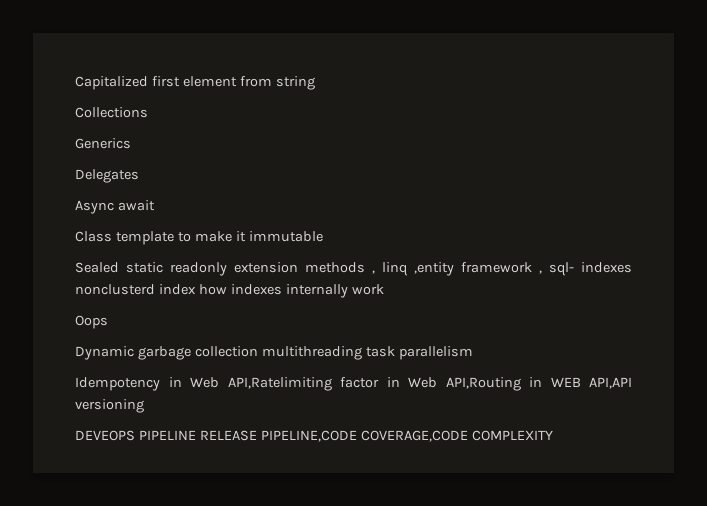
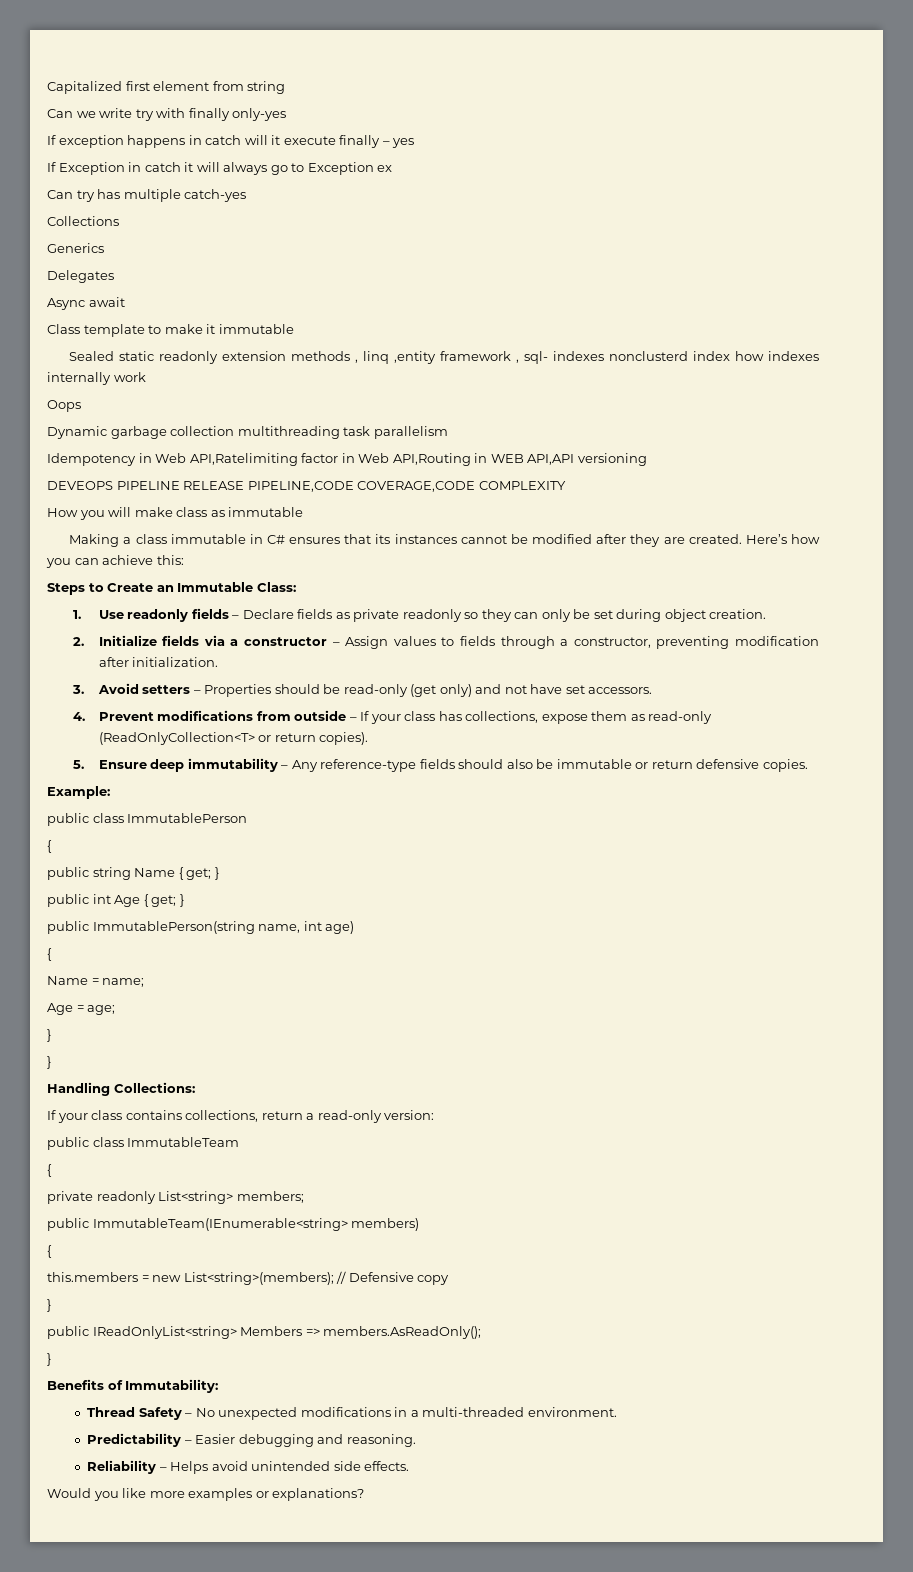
(315, 83) none -> [47,108,287,121] [47,135,415,148] [47,162,393,175] [47,189,247,202] // Can we write try with finally only-yes // If exception happens in catch will it execute finally – yes // If Exception in catch it will always go to Exception ex // Can try has multiple catch-yes
(553, 435) none -> [47,507,304,520] [69,534,820,547] [46,555,184,568] [47,582,296,595] [72,608,767,622] [72,635,820,649] [98,657,219,667] [71,683,653,697] [72,710,713,724] [98,732,369,745] [72,758,808,772] [47,786,110,799] [47,813,248,826] [47,840,52,853] [47,867,219,880] [47,894,184,907] [47,921,355,934] [47,948,52,961] [47,976,145,987] [47,1003,116,1015] [47,1029,51,1042] [47,1056,51,1069] [47,1082,195,1096] [47,1110,435,1123] [47,1137,240,1150] [47,1164,52,1177] [47,1191,304,1204] [47,1218,420,1231] [47,1245,52,1258] [47,1271,450,1285] [47,1299,51,1312] [47,1326,482,1339] [47,1353,51,1366] [47,1379,219,1393] [87,1407,617,1420] [87,1433,416,1447] [87,1460,410,1474] [47,1488,365,1501] // How you will make class as immutable // Making a class immutable in C# ensures that its instances cannot be modified after they are created. Here’s how you can achieve this: // Steps to Create an Immutable Class: // 1. Use readonly fields – Declare fields as private readonly so they can only be set during object creation. // 2. Initialize fields via a constructor – Assign values to fields through a constructor, preventing modification after initialization. // 3. Avoid setters – Properties should be read-only (get only) and not have set accessors. // 4. Prevent modifications from outside – If your class has collections, expose them as read-only (ReadOnlyCollection<T> or return copies). // 5. Ensure deep immutability – Any reference-type fields should also be immutable or return defensive copies. // Example: // public class ImmutablePerson // { // public string Name { get; } // public int Age { get; } // public ImmutablePerson(string name, int age) // { // Name = name; // Age = age; // } // } // Handling Collections: // If your class contains collections, return a read-only version: // public class ImmutableTeam // { // private readonly List<string> members; // public ImmutableTeam(IEnumerable<string> members) // { // this.members = new List<string>(members); // Defensive copy // } // public IReadOnlyList<string> Members => members.AsReadOnly(); // } // Benefits of Immutability: // Thread Safety – No unexpected modifications in a multi-threaded environment. // Predictability – Easier debugging and reasoning. // Reliability – Helps avoid unintended side effects. // Would you like more examples or explanations?

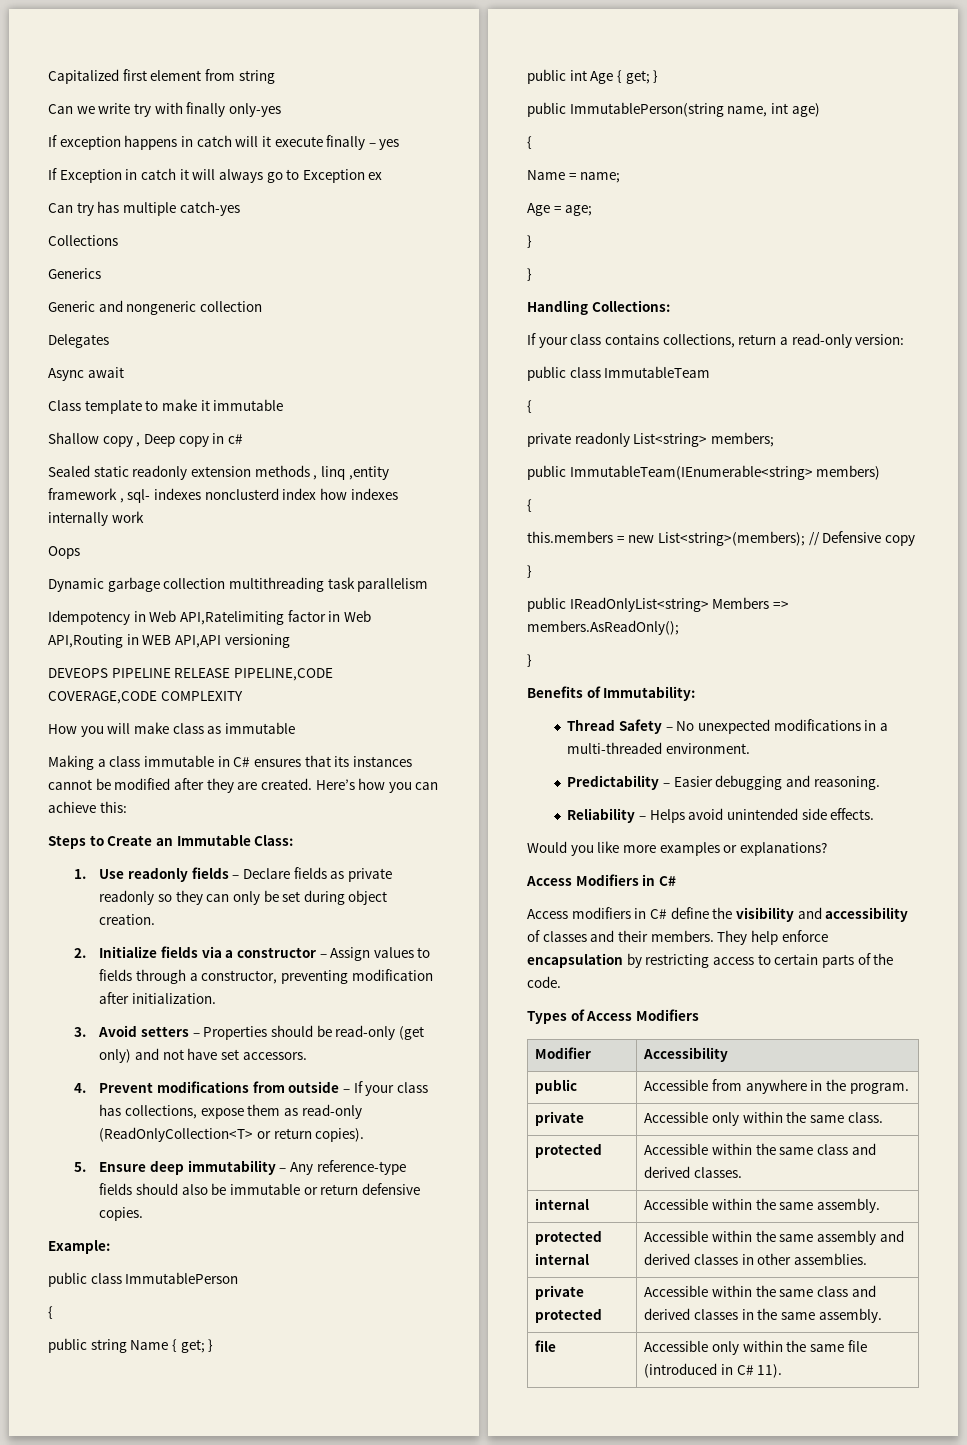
(104, 248) none -> [48,300,262,315] // Generic and nongeneric collection
(294, 329) none -> [48,432,243,447] // Shallow copy , Deep copy in c#
(365, 1494) none -> [526,874,676,886] [527,907,909,922] [527,930,828,945] [527,953,894,968] [527,976,561,988] [527,1009,699,1024] [535,1047,592,1059] [643,1047,729,1062] [535,1079,578,1094] [644,1079,909,1094] [535,1111,585,1126] [644,1111,883,1126] [535,1143,603,1158] [644,1143,876,1155] [644,1166,743,1178] [535,1198,590,1210] [644,1198,880,1213] [535,1230,603,1245] [535,1253,590,1265] [644,1230,904,1245] [644,1253,867,1265] [535,1285,585,1300] [535,1308,603,1323] [644,1285,876,1297] [644,1308,882,1323] [535,1340,557,1352] [644,1340,867,1355] [644,1363,783,1378] // Access Modifiers in C# // Access modifiers in C# define the visibility and accessibility of classes and their members. They help enforce encapsulation by restricting access to certain parts of the code. // Types of Access Modifiers // Modifier | Accessibility // public | Accessible from anywhere in the program. // private | Accessible only within the same class. // protected | Accessible within the same class and derived classes. // internal | Accessible within the same assembly. // protected internal | Accessible within the same assembly and derived classes in other assemblies. // private protected | Accessible within the same class and derived classes in the same assembly. // file | Accessible only within the same file (introduced in C# 11).

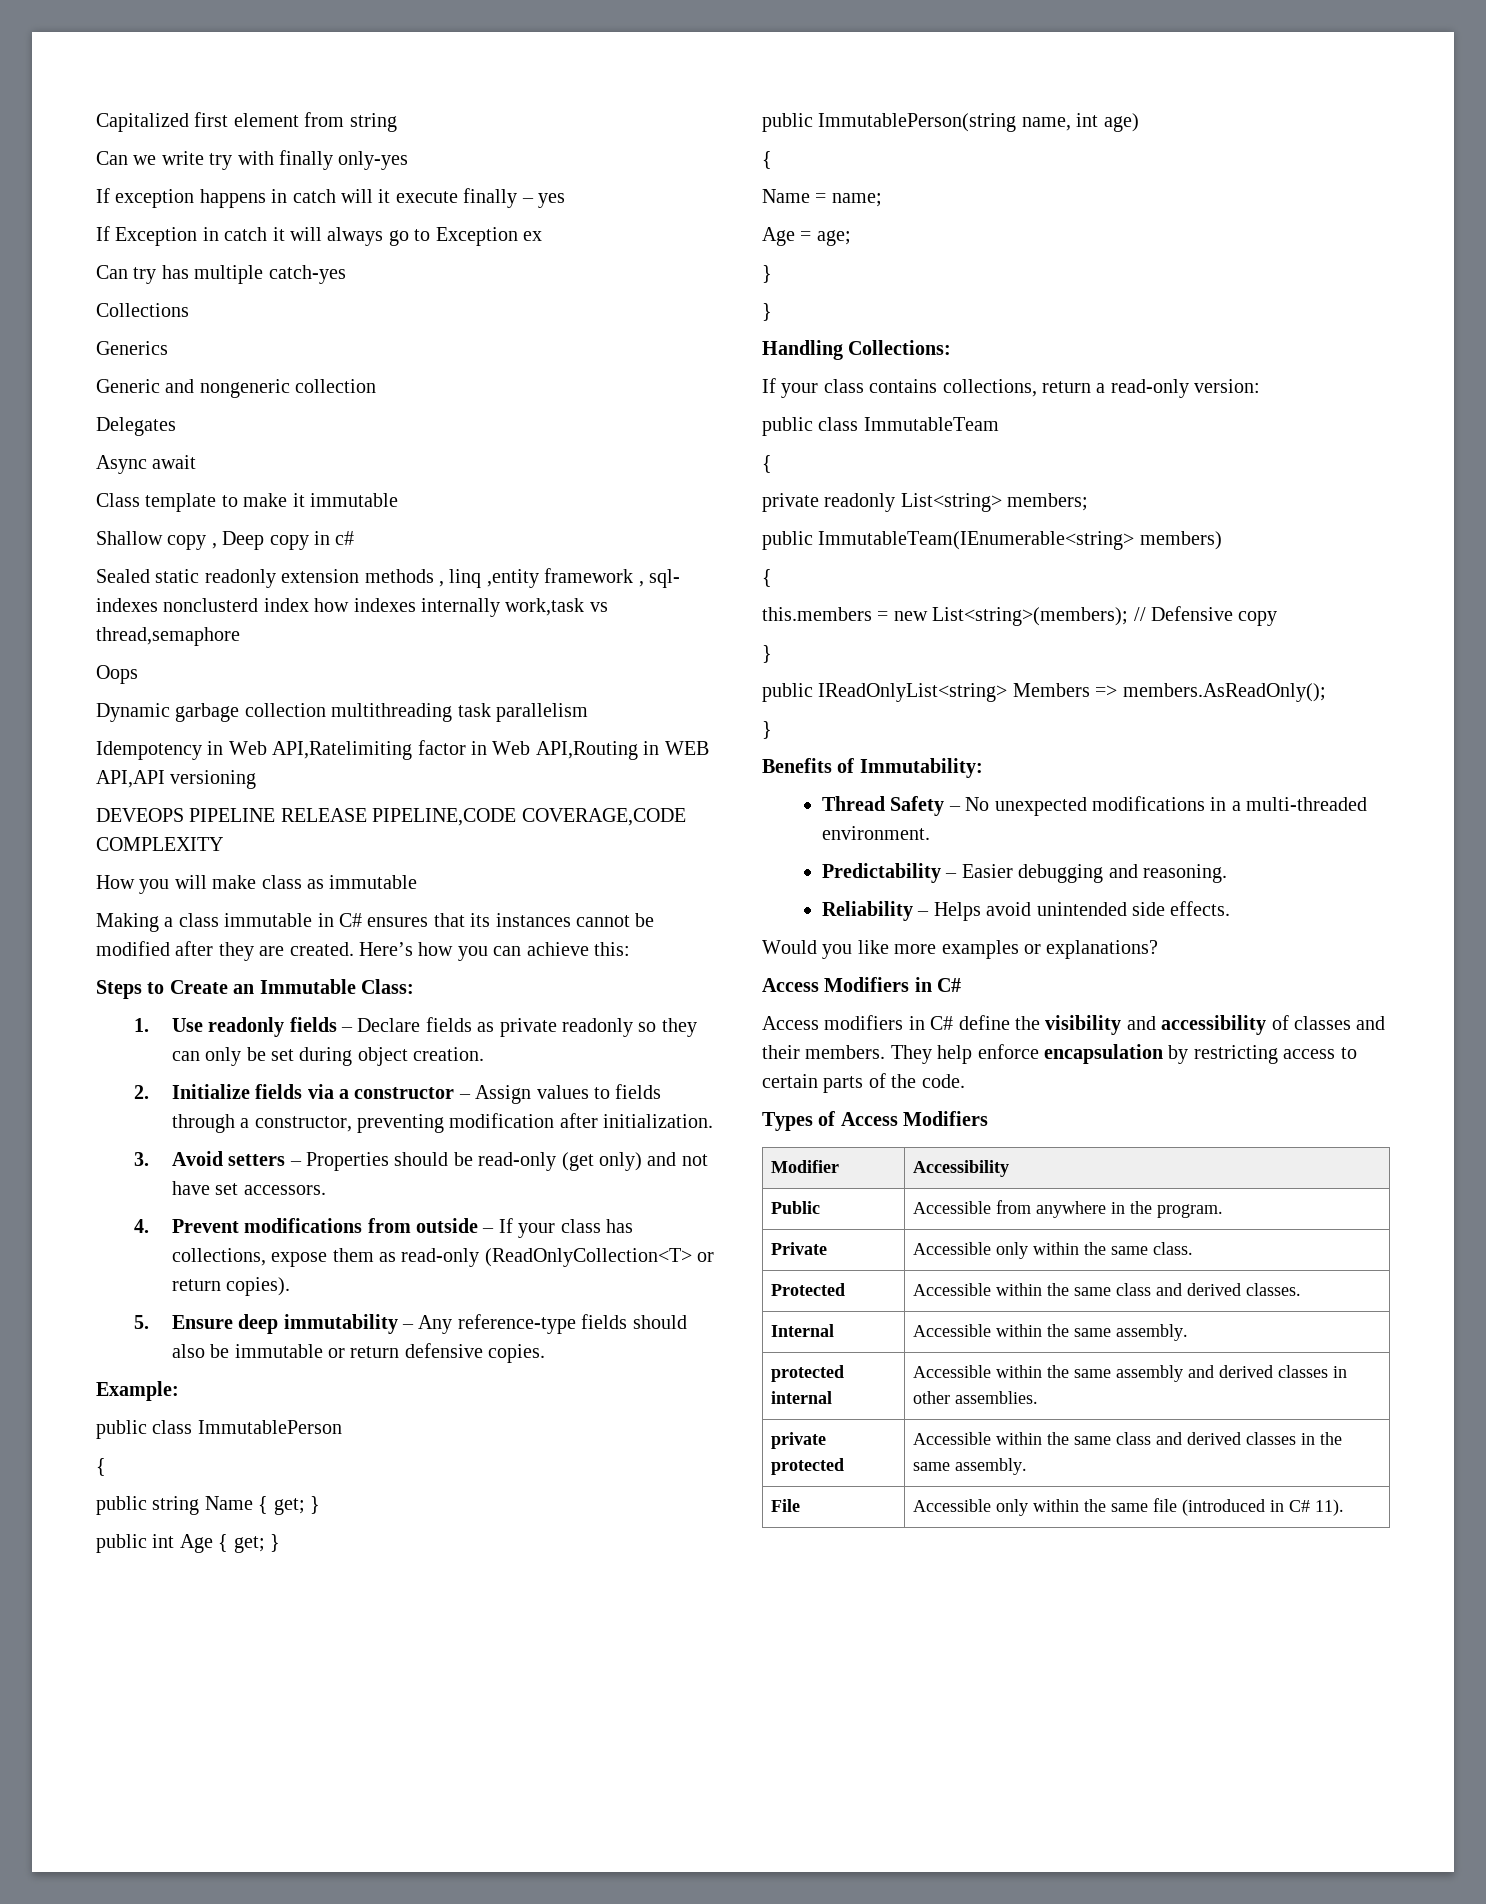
[111,511,144,523] work -> [505,598,608,616] [96,627,240,646] work,task vs thread,semaphore
[535,1079,578,1094] public -> [770,1201,820,1214] Public
[535,1111,585,1126] private -> [770,1242,827,1255] Private
[535,1143,603,1158] protected -> [770,1283,845,1296] Protected
[535,1198,590,1210] internal -> [770,1324,834,1337] Internal
[535,1340,557,1352] file -> [770,1499,800,1512] File

